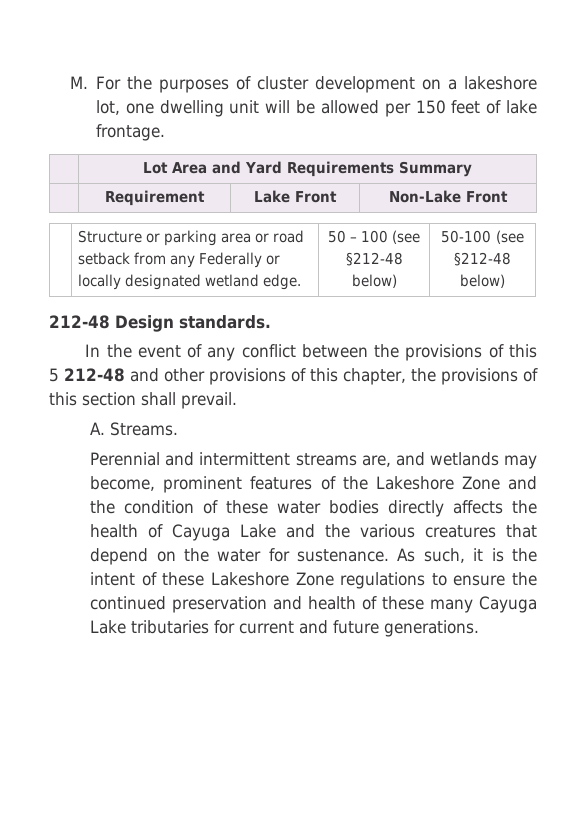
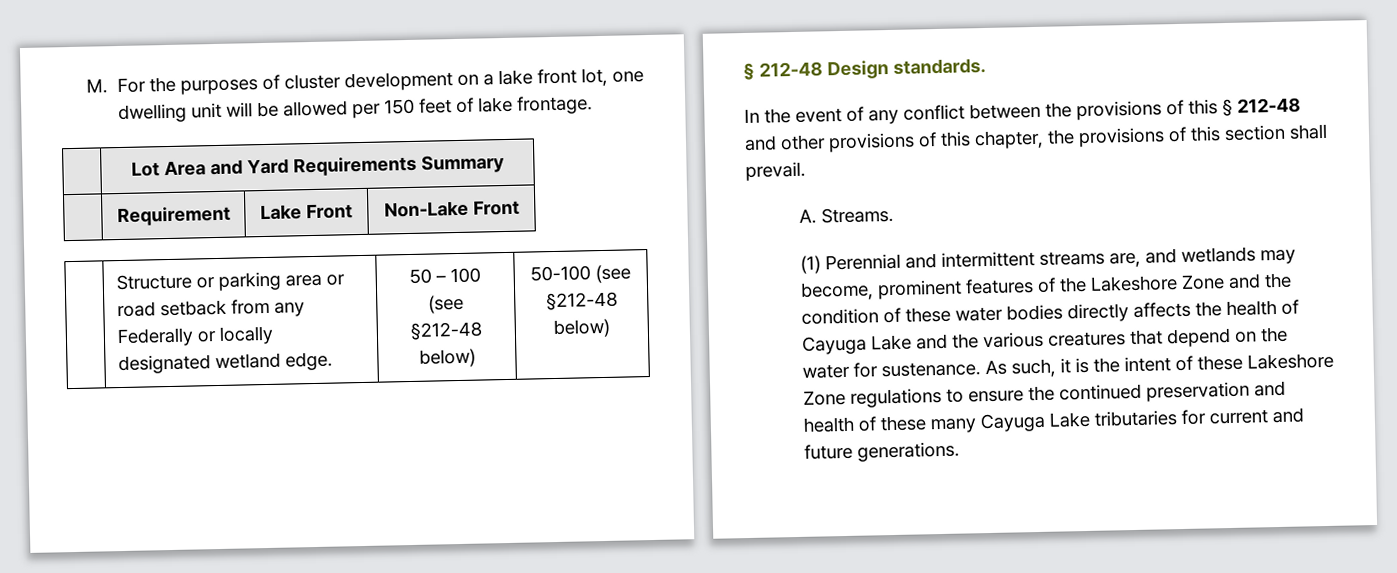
[464,76,538,90] lakeshore -> [497,68,577,86] lake front
(505, 281) none -> [743,62,755,81] §
[49,368,59,382] 5 -> [1222,98,1233,117] §
(179, 429) none -> [799,255,821,274] (1)

